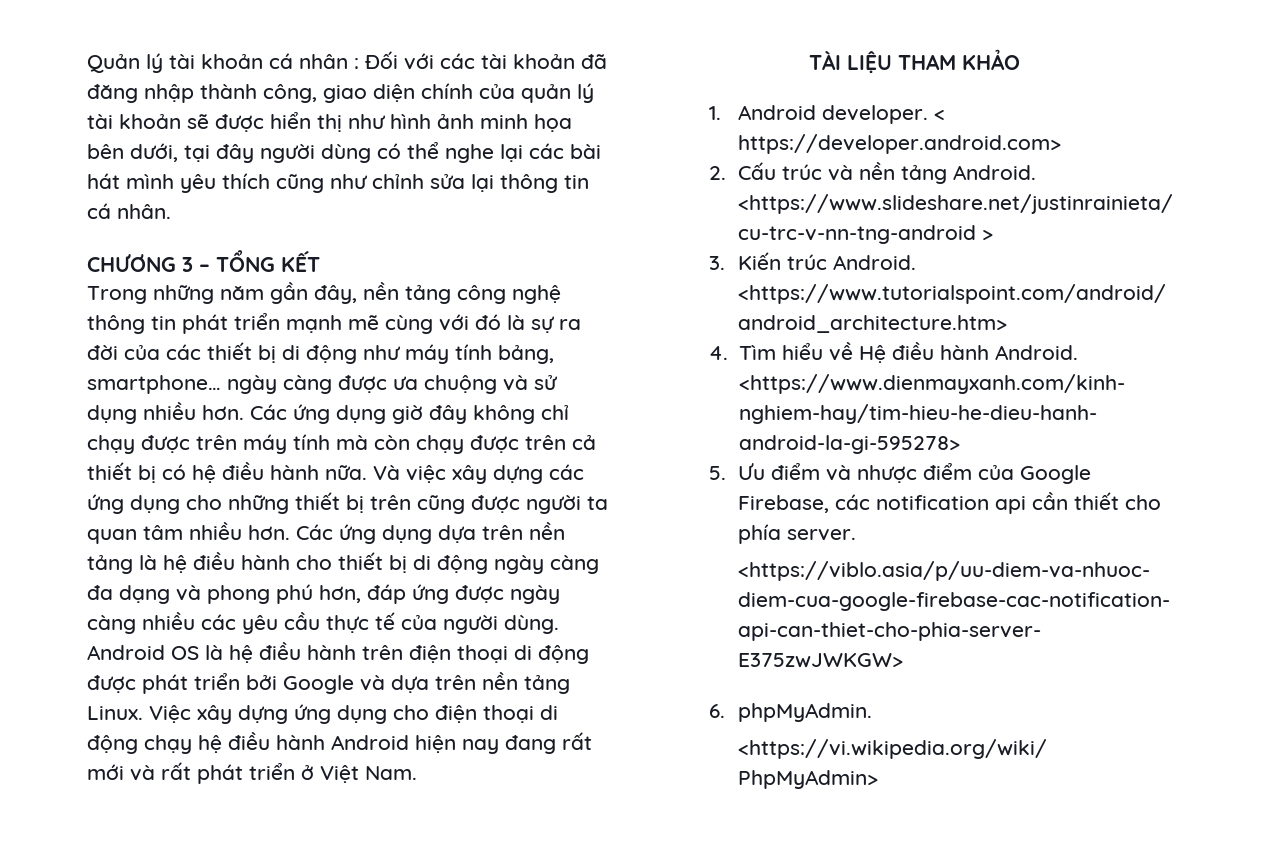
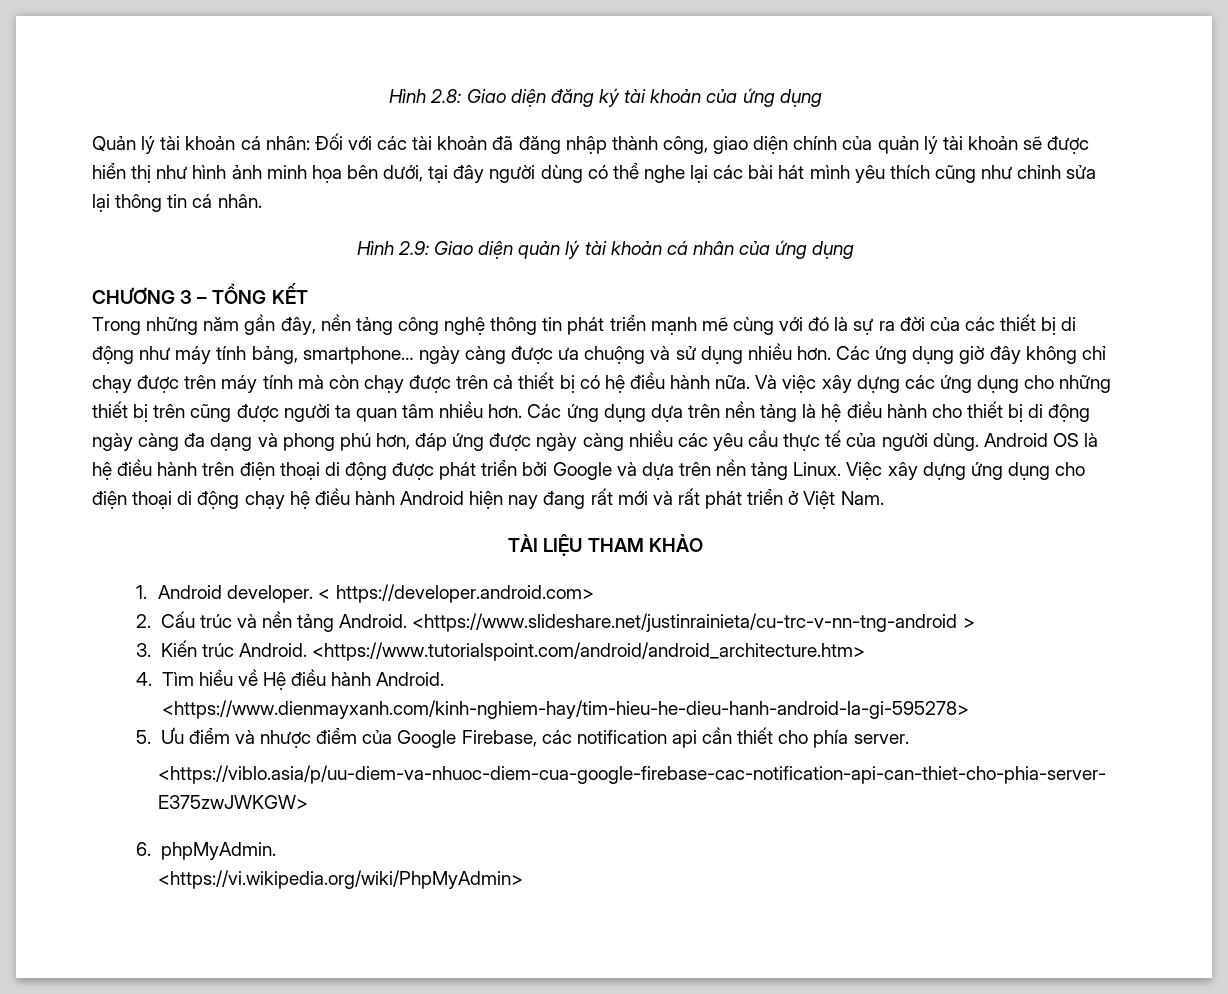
(87, 63) none -> [389,88,822,107] Hình 2.8: Giao diện đăng ký tài khoản của ứng dụng //
[299,54,359,69] nhân : -> [265,136,310,150] nhân:
(171, 211) none -> [356,240,855,259] // Hình 2.9: Giao diện quản lý tài khoản cá nhân của ứng dụng

